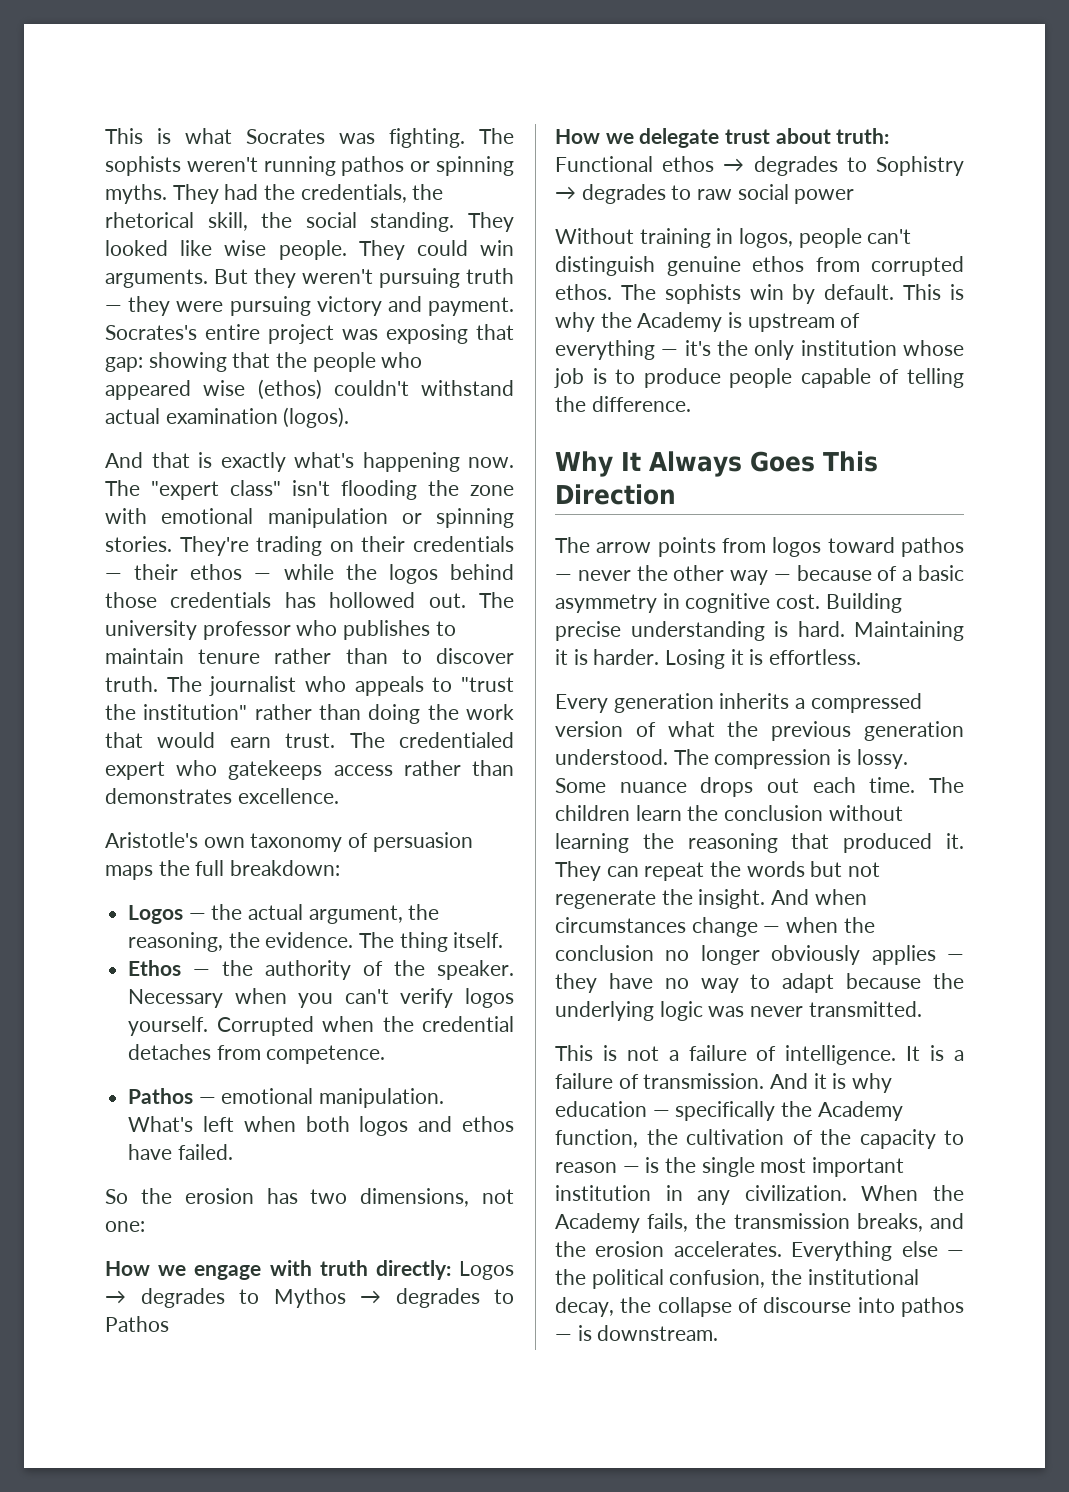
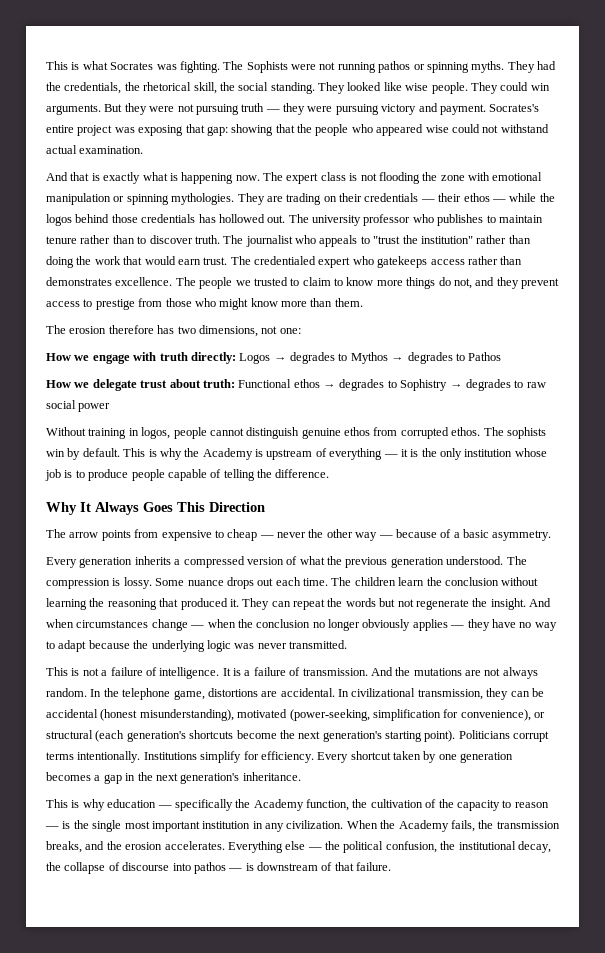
[105,156,258,176] sophists weren't -> [246,61,336,73] Sophists were not
[302,269,373,284] weren't -> [149,104,194,112] were not
[257,379,514,400] [105,407,350,428] (ethos) couldn't withstand actual examination (logos). -> [451,124,549,133] [46,145,144,154] could not withstand actual examination.
[294,452,354,468] what's -> [142,172,178,181] what is
[151,480,330,500] "expert class" isn't -> [286,172,377,184] expert class is not
[105,536,249,556] stories. They're -> [171,193,283,205] mythologies. They are
[105,832,473,852] [105,860,341,880] [128,904,440,924] [128,932,504,952] [128,960,514,980] [128,988,514,1008] [128,1016,514,1036] [128,1044,386,1064] [128,1088,445,1108] [128,1116,514,1136] [128,1144,233,1160] [105,1188,254,1204] // Aristotle's own taxonomy of persuasion maps the full breakdown: // Logos — the actual argument, the reasoning, the evidence. The thing itself. // Ethos — the authority of the speaker. Necessary when you can't verify logos yourself. Corrupted when the credential detaches from competence. // Pathos — emotional manipulation. What's left when both logos and ethos have failed. // So the erosion -> [175,277,559,289] [46,298,363,310] [46,325,154,334] The people we trusted to claim to know more things do not, and they prevent access to prestige from those who might know more than them. // The erosion therefore
[867,229,912,244] can't -> [209,428,244,436] cannot
[684,340,711,356] it's -> [400,449,419,457] it is
[772,537,964,557] logos toward pathos -> [161,529,258,541] expensive to cheap
[555,593,902,613] [555,621,964,641] [555,649,862,669] asymmetry in cognitive cost. Building precise understanding is hard. Maintaining it is harder. Losing it is effortless. -> [492,530,552,541] asymmetry.
[813,1073,827,1089] it -> [395,667,538,679] [46,688,544,700] [46,709,545,721] [46,730,550,742] [46,751,514,763] [46,772,301,784] [46,799,68,808] the mutations are not always random. In the telephone game, distortions are accidental. In civilizational transmission, they can be accidental (honest misunderstanding), motivated (power-seeking, simplification for convenience), or structural (each generation's shortcuts become the next generation's starting point). Politicians corrupt terms intentionally. Institutions simplify for efficiency. Every shortcut taken by one generation becomes a gap in the next generation's inheritance. // This
[597,1325,719,1341] downstream. -> [257,862,392,871] downstream of that failure.

